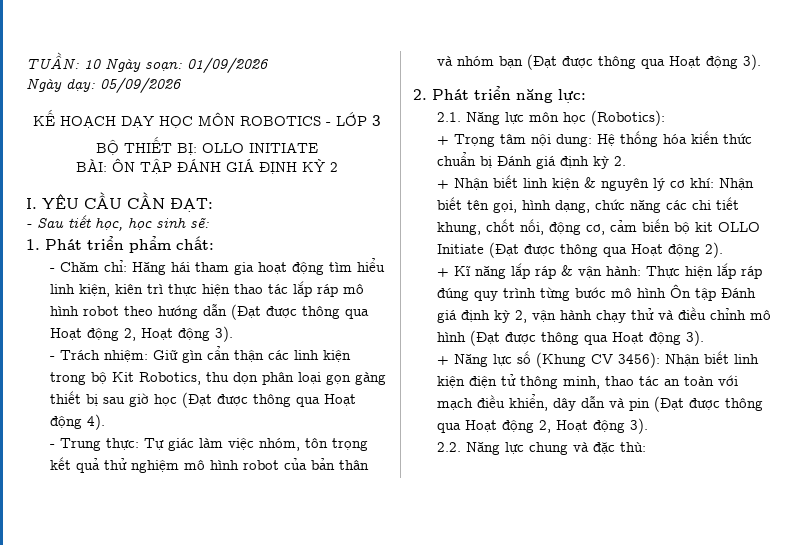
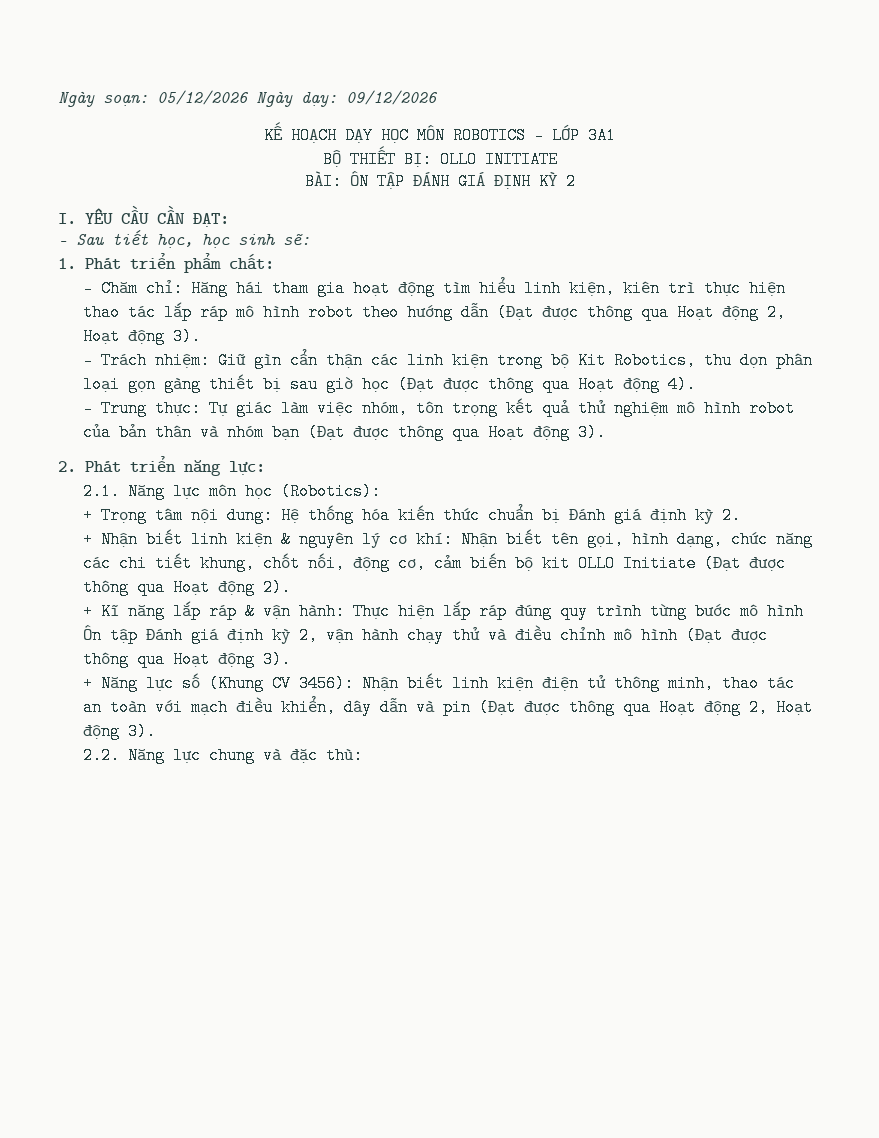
[26,52,101,69] TUẦN: 10 -> (58, 99) none
[187,57,268,73] 01/09/2026 // -> [157,90,249,105] 05/12/2026
[100,77,181,93] 05/09/2026 -> [346,90,438,105] 09/12/2026
[371,115,381,126] 3 -> [588,127,616,144] 3A1

